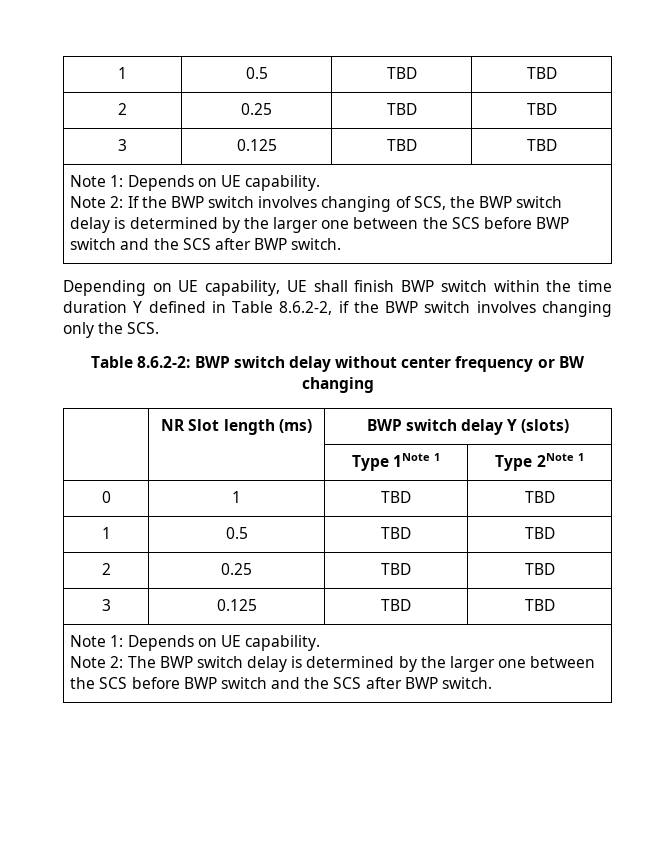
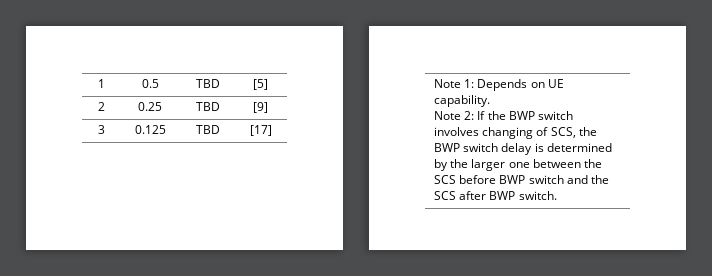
[118,67,127,79] [245,67,268,79] [386,67,417,79] [526,67,557,79] [118,103,127,115] [241,103,272,115] [386,103,417,115] [526,103,557,115] [118,139,127,151] [236,139,277,151] [386,139,417,151] [526,139,557,151] 1 | 0.5 | TBD | TBD // 2 | 0.25 | TBD | TBD // 3 | 0.125 | TBD | TBD -> [97,79,105,88] [141,79,159,88] [195,79,220,88] [253,79,268,90] [97,102,105,111] [138,102,162,111] [195,102,220,111] [253,102,268,113] [97,125,105,134] [134,125,166,134] [195,125,220,134] [249,125,272,136] 1 | 0.5 | TBD | [5] // 2 | 0.25 | TBD | [9] // 3 | 0.125 | TBD | [17]
[63,280,613,296] [63,301,612,317] [63,322,160,338] [91,356,584,372] [301,377,374,393] [161,419,312,435] [366,419,570,435] [351,453,441,471] [495,453,584,471] [101,491,111,503] [232,491,241,503] [381,491,411,503] [524,491,555,503] [101,527,111,539] [225,527,248,539] [381,527,411,539] [524,527,555,539] [101,563,111,575] [221,563,252,575] [381,563,411,575] [524,563,555,575] [101,599,111,611] [216,599,257,611] [381,599,411,611] [524,599,555,611] [70,635,321,651] [70,656,596,672] [70,677,493,689] // Depending on UE capability, UE shall finish BWP switch within the time duration Y defined in Table 8.6.2-2, if the BWP switch involves changing only the SCS. // Table 8.6.2-2: BWP switch delay without center frequency or BW changing // | NR Slot length (ms) | BWP switch delay Y (slots) // | | Type 1Note 1 | Type 2Note 1 // 0 | 1 | TBD | TBD // 1 | 0.5 | TBD | TBD // 2 | 0.25 | TBD | TBD // 3 | 0.125 | TBD | TBD // Note 1: Depends on UE capability. // Note 2: The BWP switch delay is determined by the larger one between the SCS before BWP switch and the SCS after BWP switch. -> (557, 195) none

